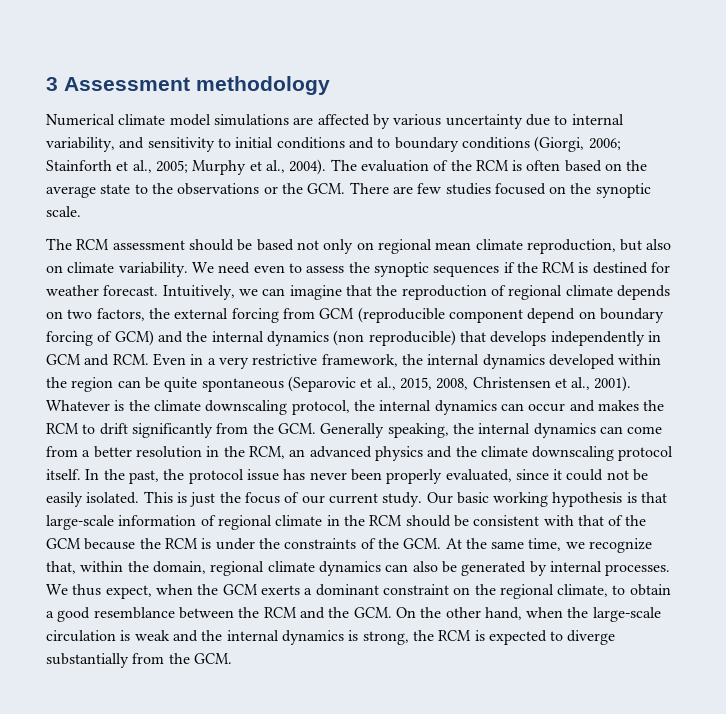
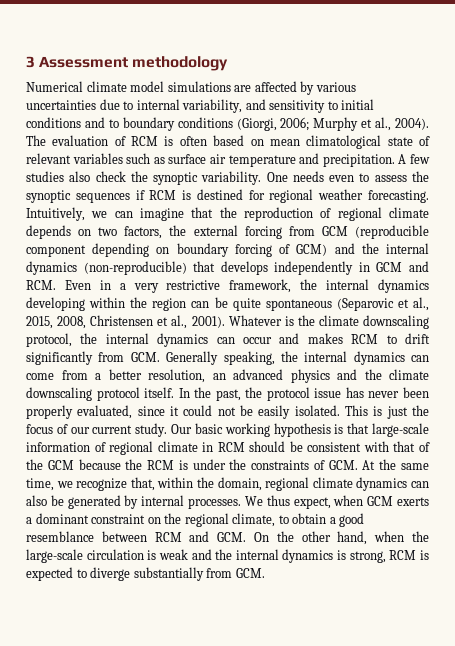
[445,114,523,129] uncertainty -> [26,100,96,110] uncertainties
[46,160,188,173] Stainforth et al., 2005; -> (310, 124) none
[450,160,472,171] the -> (126, 141) none
[626,160,648,171] [46,182,651,198] [46,206,81,217] [46,238,672,254] [46,262,251,277] the average state to the observations or the GCM. There are few studies focused on the synoptic scale. // The RCM assessment should be based not only on regional mean climate reproduction, but also on climate variability. We need -> [269,135,431,149] [26,153,431,167] [26,171,324,185] mean climatological state of relevant variables such as surface air temperature and precipitation. A few studies also check the synoptic variability. One needs
[516,262,538,273] the -> (145, 195) none
[46,285,159,296] weather forecast. -> [269,189,429,203] regional weather forecasting.
[527,308,576,323] depend -> [92,243,150,257] depending
[333,330,456,346] (non reproducible) -> [83,261,187,275] (non-reproducible)
[548,354,615,369] developed -> [26,297,85,311] developing
[643,400,665,411] the -> (343, 338) none
[252,423,274,434] the -> (125, 357) none
[135,446,285,459] resolution in the RCM, -> [148,369,205,383] resolution,
[343,515,365,526] the -> (214, 447) none
[377,538,399,549] the -> (325, 465) none
[197,584,219,595] the -> (364, 500) none
[238,607,260,618] the -> (147, 536) none
[328,607,350,618] the -> (210, 536) none
[412,630,434,641] the -> (386, 557) none
[168,653,190,664] the -> (233, 573) none

